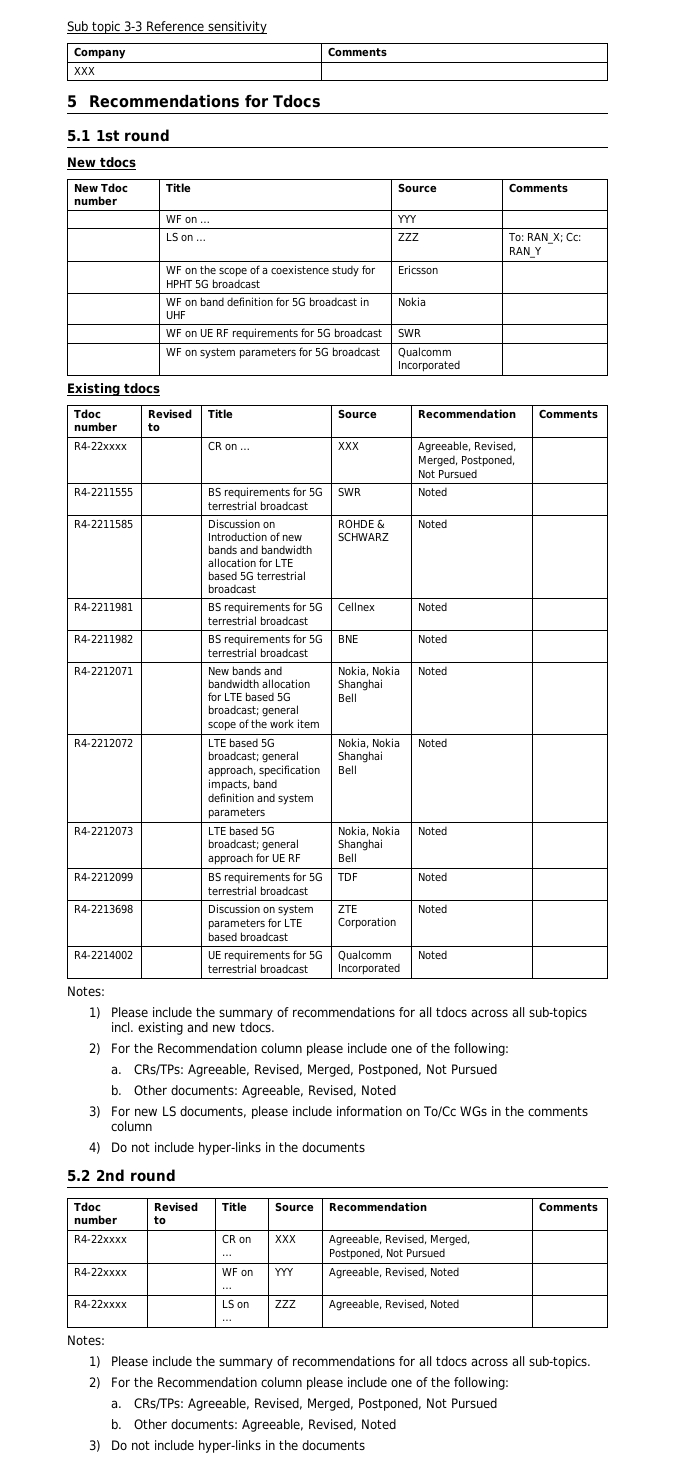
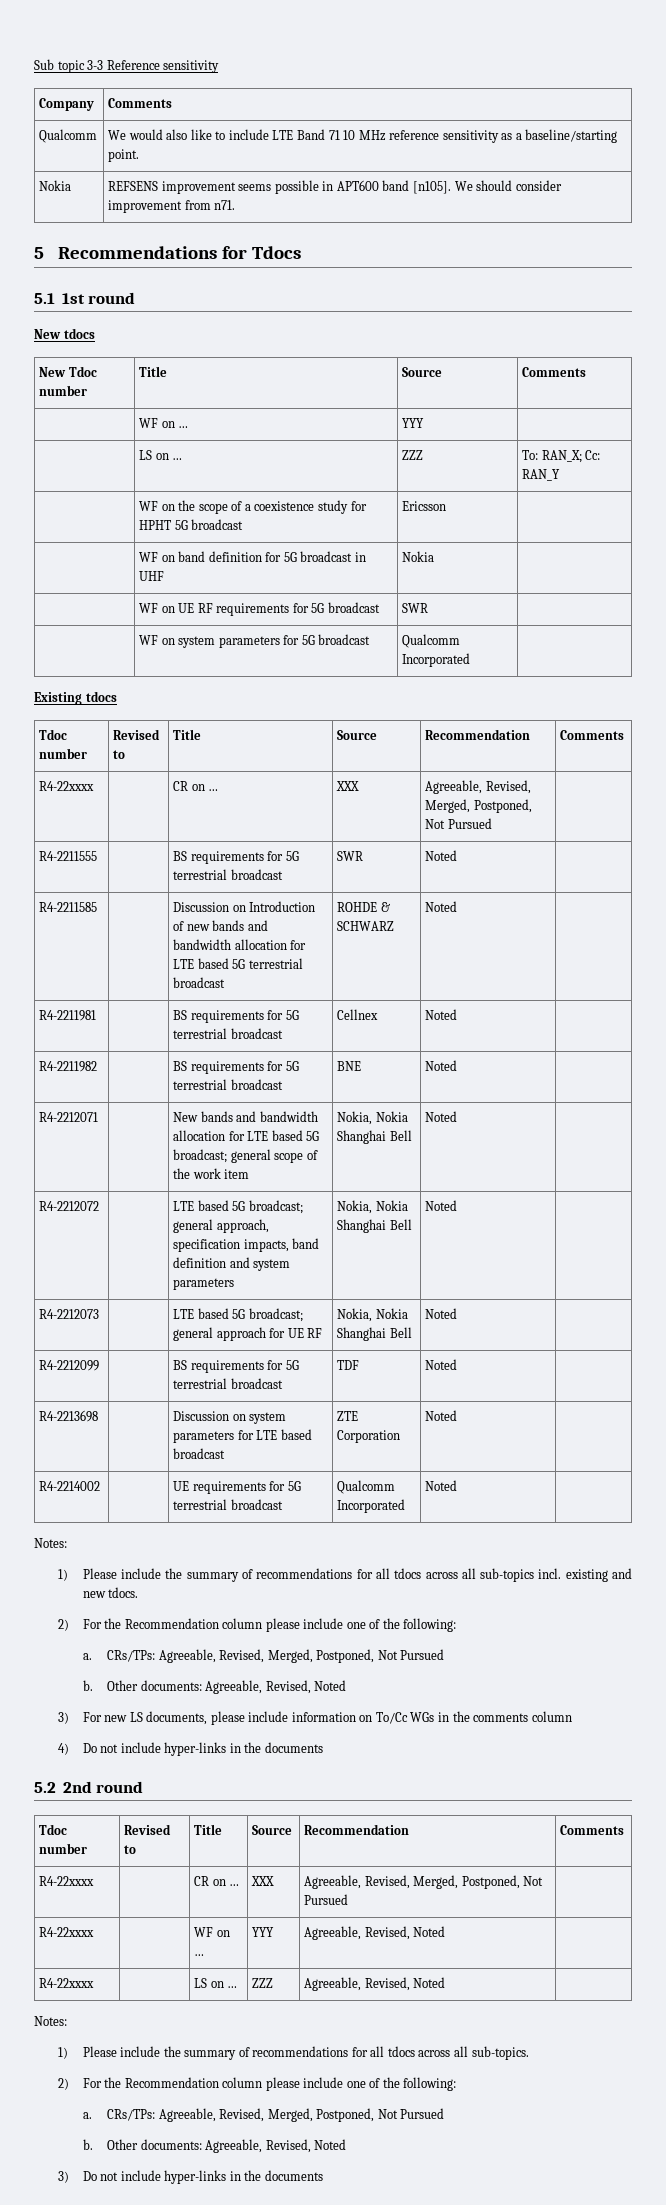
[74,66,96,75] XXX | -> [39,129,98,143] [108,129,618,143] [108,149,140,162] [39,180,72,191] [108,180,562,194] [108,200,236,213] Qualcomm | We would also like to include LTE Band 71 10 MHz reference sensitivity as a baseline/starting point. // Nokia | REFSENS improvement seems possible in APT600 band [n105]. We should consider improvement from n71.

